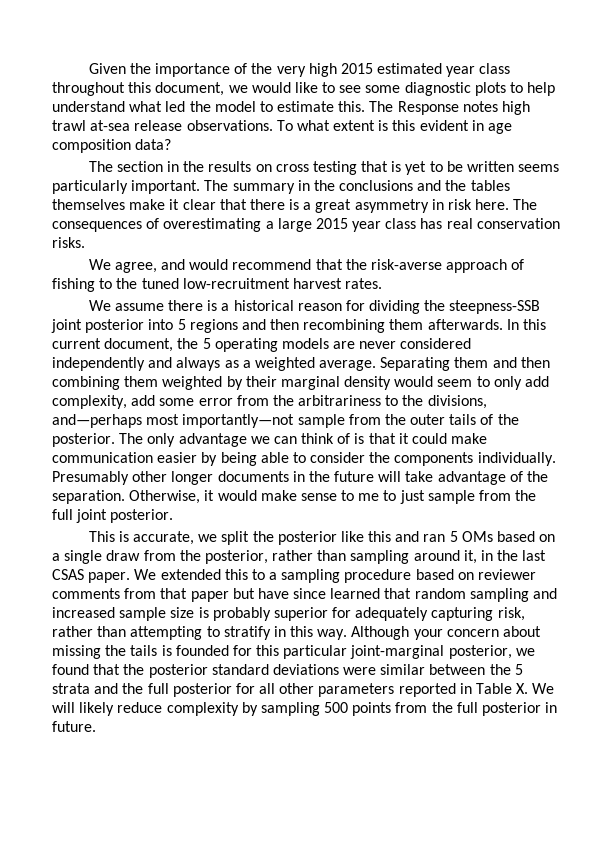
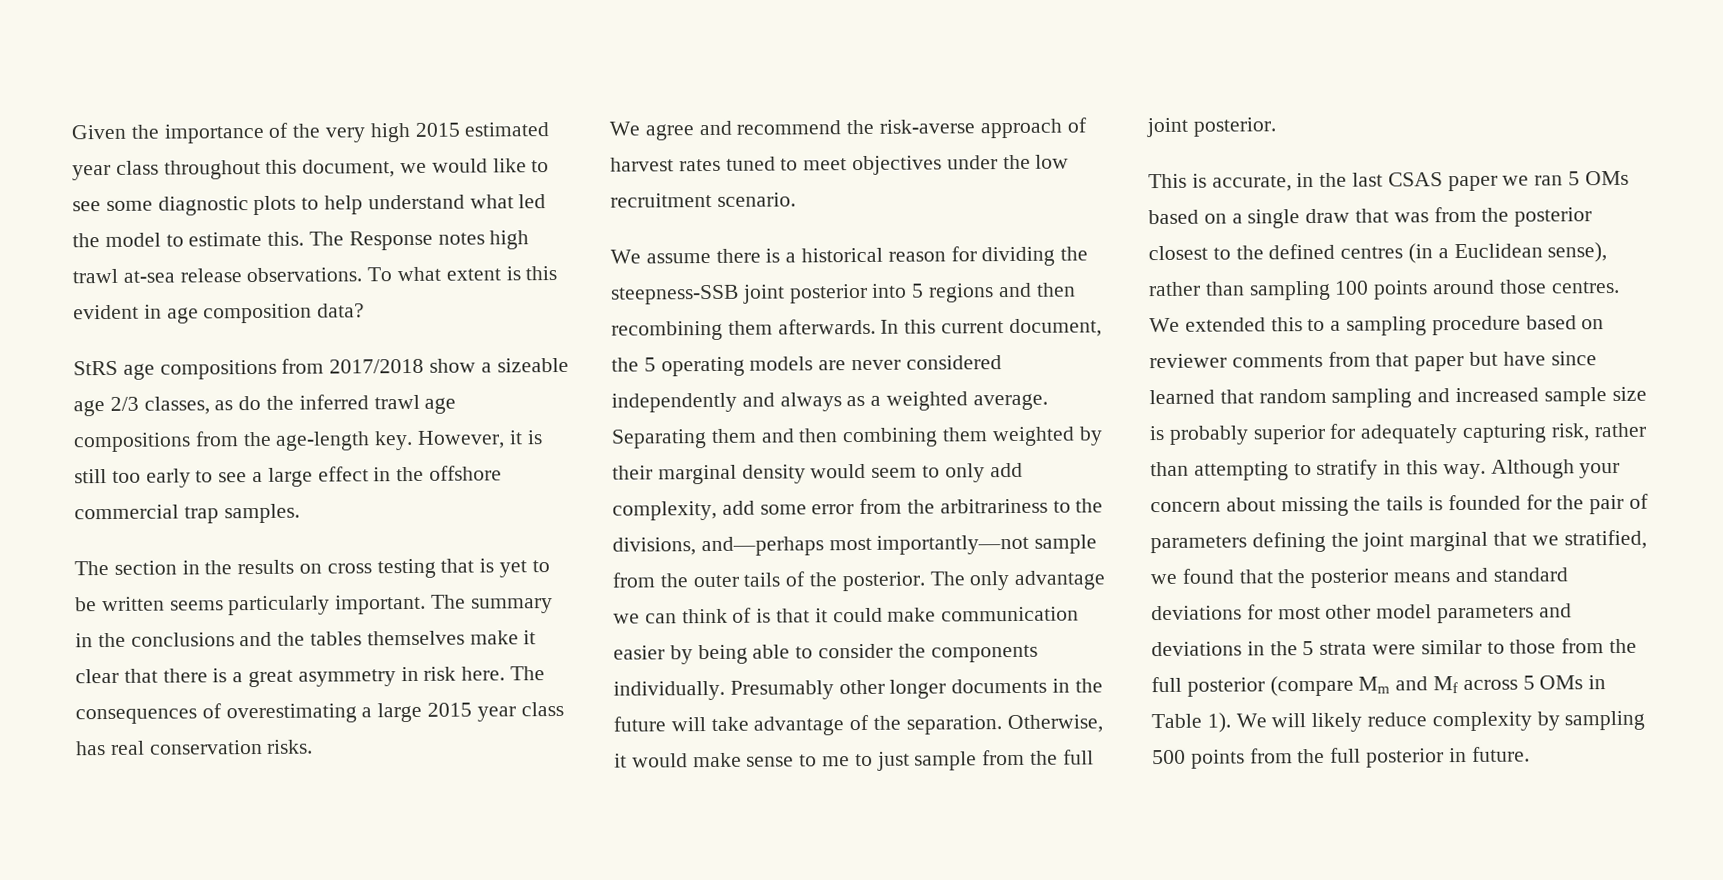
(172, 144) none -> [73,357,569,380] [73,394,457,417] [73,430,543,453] [74,465,503,488] [74,503,300,524] // StRS age compositions from 2017/2018 show a sizeable age 2/3 classes, as do the inferred trawl age compositions from the age-length key. However, it is still too early to see a large effect in the offshore commercial trap samples.
[114,259,525,273] [52,278,383,292] agree, and would recommend that the risk-averse approach of fishing to the tuned low-recruitment harvest rates. -> [644,117,1087,141] [610,154,1070,176] [610,192,796,208] agree and recommend the risk-averse approach of harvest rates tuned to meet objectives under the low recruitment scenario.
[198,531,420,545] we split the posterior like this and -> [1296,172,1530,192] in the last CSAS paper we
[143,550,547,564] [52,569,131,583] from the posterior, rather than sampling around it, in the last CSAS paper. -> [1355,206,1593,227] [1148,242,1608,264] [1148,279,1620,301] that was from the posterior closest to the defined centres (in a Euclidean sense), rather than sampling 100 points around those centres.
[256,645,512,659] this particular joint-marginal posterior, -> [1556,493,1650,515] [1150,529,1647,554] the pair of parameters defining the joint marginal that we stratified,
[211,664,523,675] [52,683,456,697] standard deviations were similar between the 5 strata and the full posterior for all other parameters reported -> [1393,567,1568,583] [1151,603,1572,624] [1151,638,1638,657] [1151,675,1584,697] means and standard deviations for most other model parameters and deviations in the 5 strata were similar to those from the full posterior (compare Mm and Mf across 5 OMs
[516,683,529,694] X. -> [1206,712,1231,733] 1).

